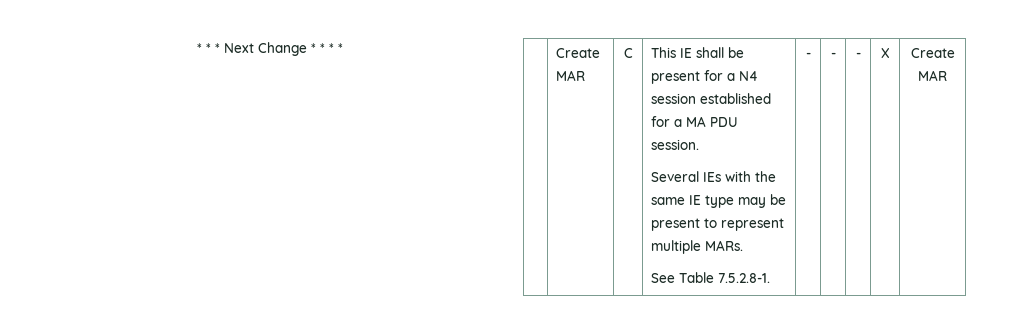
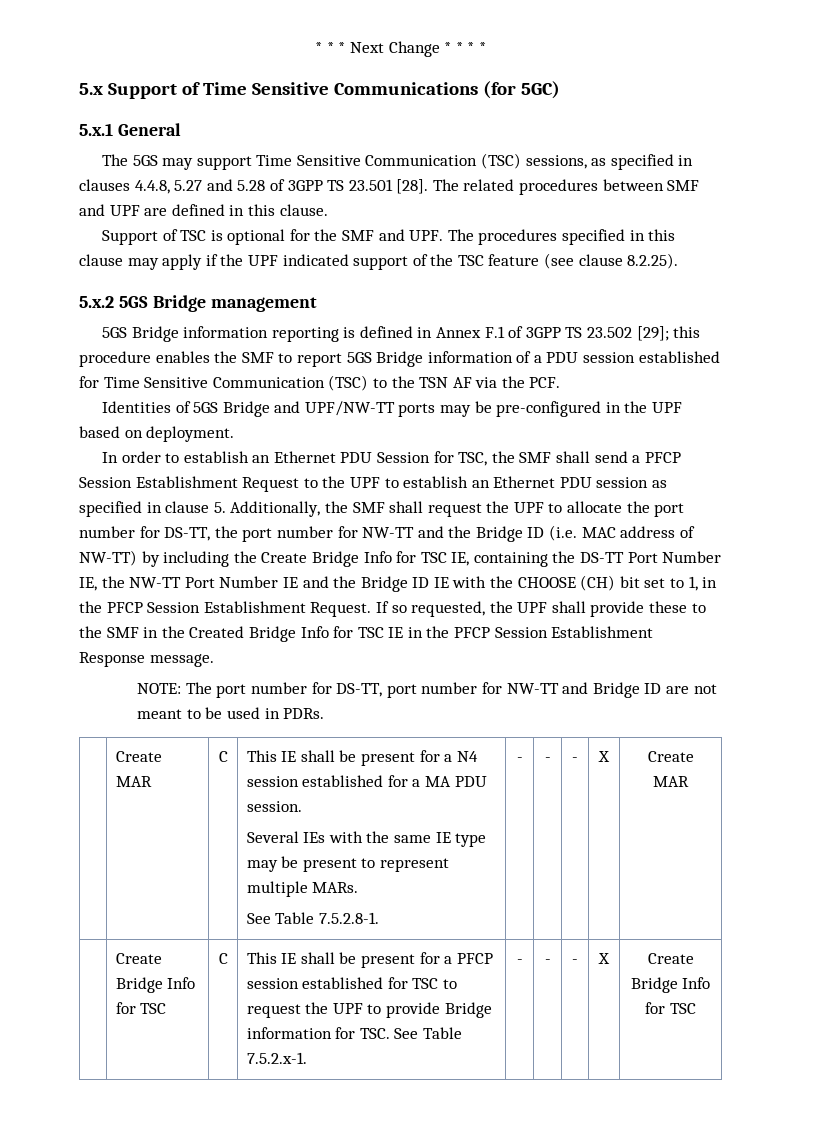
(343, 48) none -> [79,81,560,99] [79,123,181,136] [101,153,694,170] [79,179,700,195] [79,204,328,216] [101,229,676,245] [79,253,679,270] [79,295,317,312] [101,326,701,342] [79,351,720,367] [79,375,561,391] [101,401,683,417] [79,426,235,442] [101,451,681,466] [79,476,668,492] [79,501,685,517] [79,525,695,542] [79,550,722,567] [79,575,718,592] [79,601,706,617] [79,626,654,642] [79,652,214,667] [137,682,717,698] [137,707,325,719] // 5.x Support of Time Sensitive Communications (for 5GC) // 5.x.1 General // The 5GS may support Time Sensitive Communication (TSC) sessions, as specified in clauses 4.4.8, 5.27 and 5.28 of 3GPP TS 23.501 [28]. The related procedures between SMF and UPF are defined in this clause. // Support of TSC is optional for the SMF and UPF. The procedures specified in this clause may apply if the UPF indicated support of the TSC feature (see clause 8.2.25). // 5.x.2 5GS Bridge management // 5GS Bridge information reporting is defined in Annex F.1 of 3GPP TS 23.502 [29]; this procedure enables the SMF to report 5GS Bridge information of a PDU session established for Time Sensitive Communication (TSC) to the TSN AF via the PCF. // Identities of 5GS Bridge and UPF/NW-TT ports may be pre-configured in the UPF based on deployment. // In order to establish an Ethernet PDU Session for TSC, the SMF shall send a PFCP Session Establishment Request to the UPF to establish an Ethernet PDU session as specified in clause 5. Additionally, the SMF shall request the UPF to allocate the port number for DS-TT, the port number for NW-TT and the Bridge ID (i.e. MAC address of NW-TT) by including the Create Bridge Info for TSC IE, containing the DS-TT Port Number IE, the NW-TT Port Number IE and the Bridge ID IE with the CHOOSE (CH) bit set to 1, in the PFCP Session Establishment Request. If so requested, the UPF shall provide these to the SMF in the Created Bridge Info for TSC IE in the PFCP Session Establishment Response message. // NOTE: The port number for DS-TT, port number for NW-TT and Bridge ID are not meant to be used in PDRs.
(947, 75) none -> [115,953,162,964] [115,977,196,993] [115,1002,167,1014] [218,953,228,964] [246,952,493,968] [246,977,457,989] [246,1002,492,1018] [246,1027,462,1039] [246,1052,307,1064] [516,959,523,964] [544,959,551,964] [572,959,578,964] [598,953,610,964] [647,953,694,964] [630,977,711,993] [645,1002,696,1014] // | Create Bridge Info for TSC | C | This IE shall be present for a PFCP session established for TSC to request the UPF to provide Bridge information for TSC. See Table 7.5.2.x-1. | - | - | - | X | Create Bridge Info for TSC

